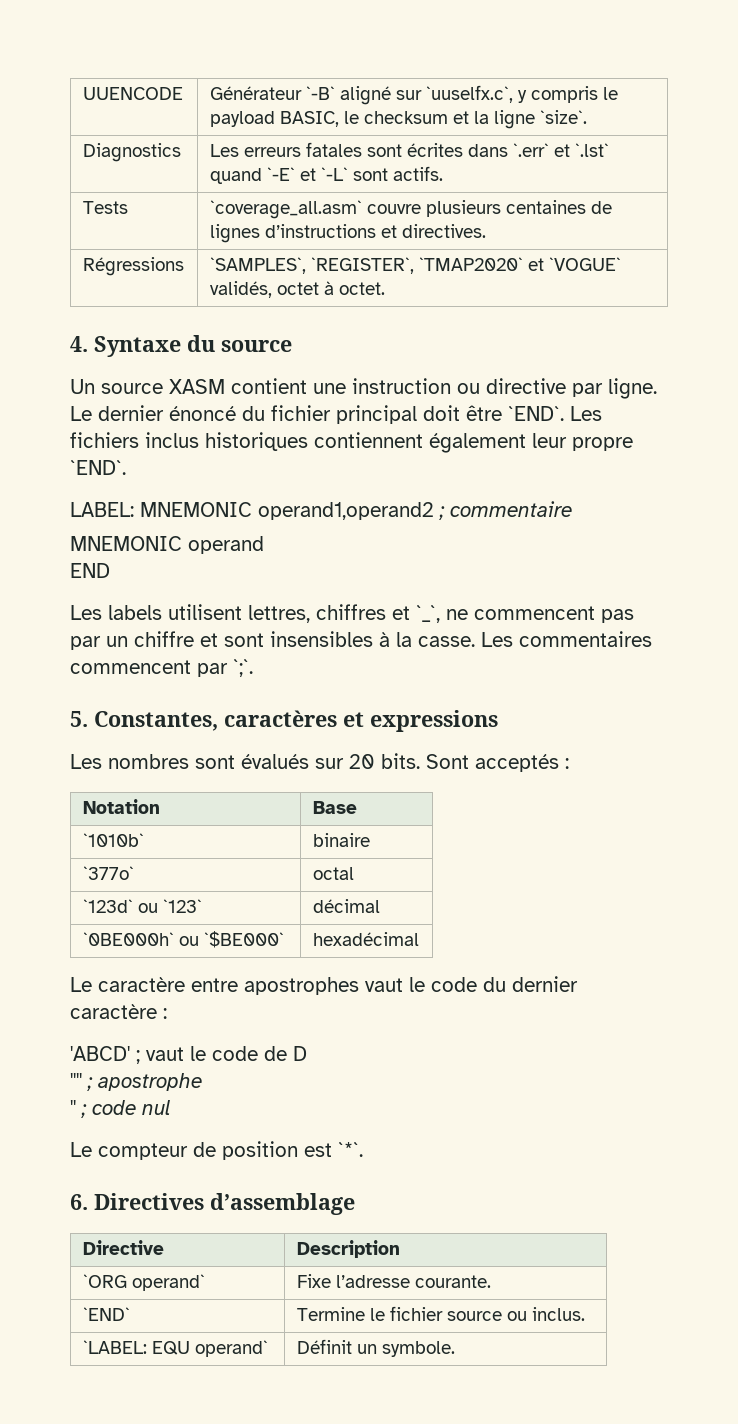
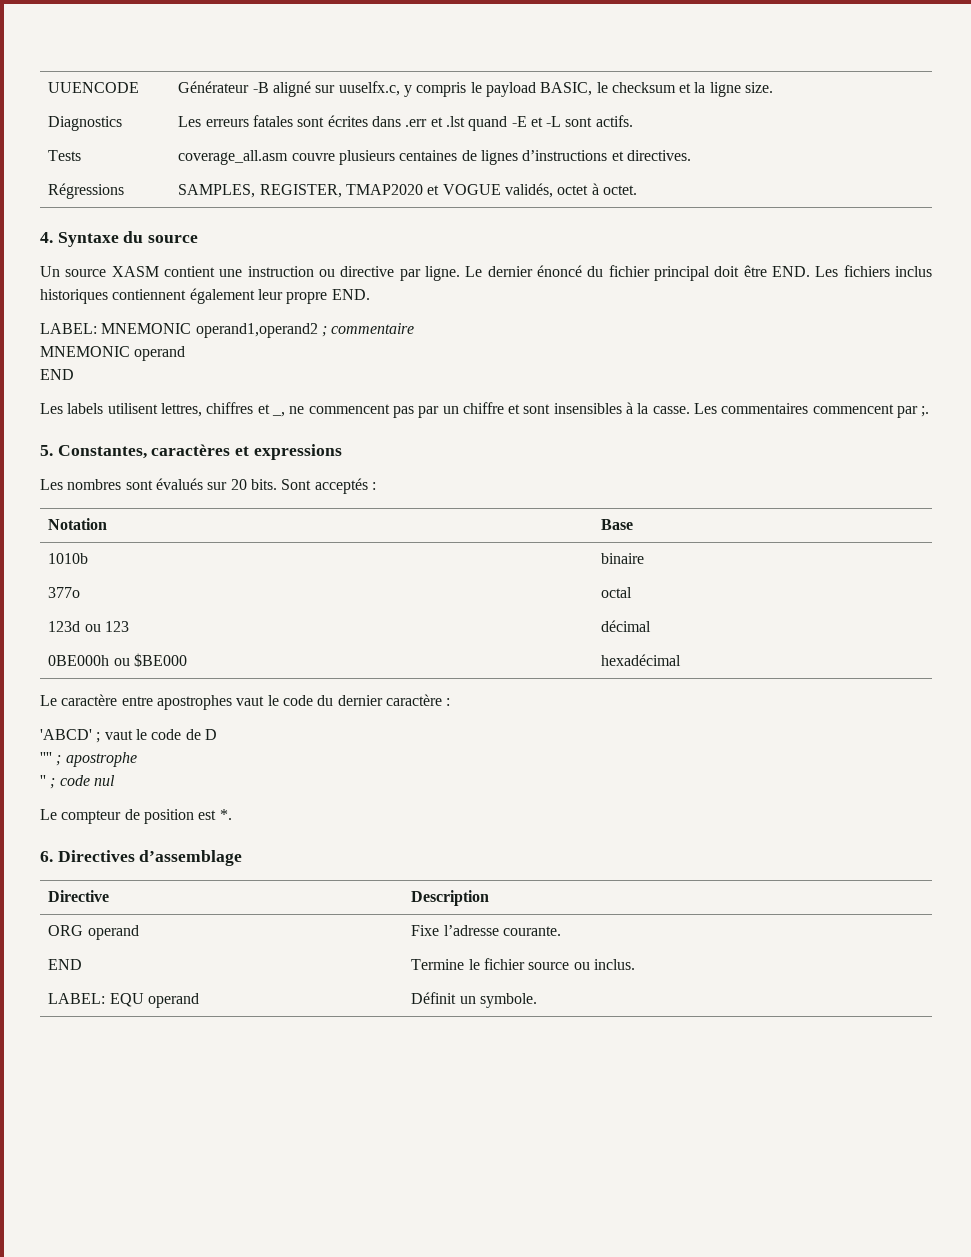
[305,86,335,100] `-B` -> [252,82,269,93] -B
[425,85,513,103] `uuselfx.c`, -> [338,81,400,96] uuselfx.c,
[539,110,587,124] `size`. -> [745,82,774,93] size.
[512,143,609,157] [209,167,348,184] `.err` et `.lst` quand `-E` et `-L` -> [405,116,562,131] .err et .lst quand -E et -L
[209,200,362,219] `coverage_all.asm` -> [178,150,289,165] coverage_all.asm
[209,257,621,274] `SAMPLES`, `REGISTER`, `TMAP2020` et `VOGUE` -> [178,184,501,198] SAMPLES, REGISTER, TMAP2020 et VOGUE
[508,406,564,421] `END`. -> [772,266,811,277] END.
[70,460,126,475] `END`. -> [331,289,370,300] END.
[416,605,440,623] `_`, -> [271,412,285,417] _,
[233,659,253,677] `;`. -> [921,406,930,417] ;.
[82,833,144,847] `1010b` -> [48,553,89,564] 1010b
[82,866,134,880] `377o` -> [48,587,81,598] 377o
[82,899,202,913] [312,899,380,913] [82,931,284,948] `123d` ou `123` | décimal // `0BE000h` ou `$BE000` -> [48,621,129,632] [601,620,652,632] [48,653,187,667] 123d ou 123 | décimal // 0BE000h ou $BE000
[338,1142,363,1157] `*`. -> [219,809,232,820] *.
[82,1274,205,1291] `ORG operand` -> [48,925,139,940] ORG operand
[82,1307,130,1321] `END` -> [48,959,83,970] END
[82,1340,268,1357] `LABEL: EQU operand` -> [48,993,199,1008] LABEL: EQU operand

